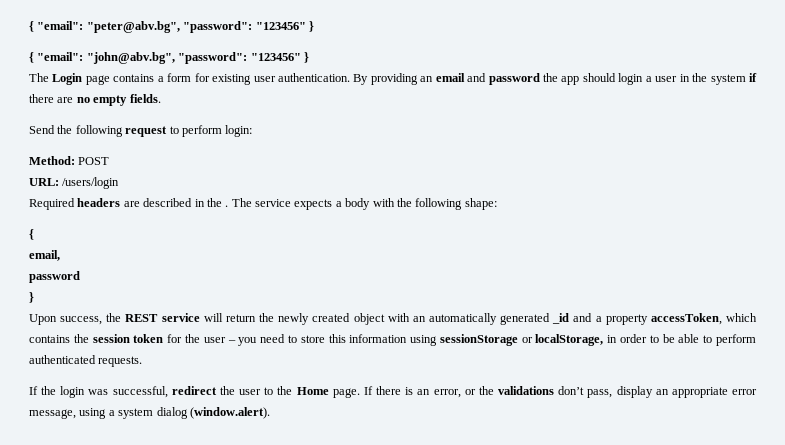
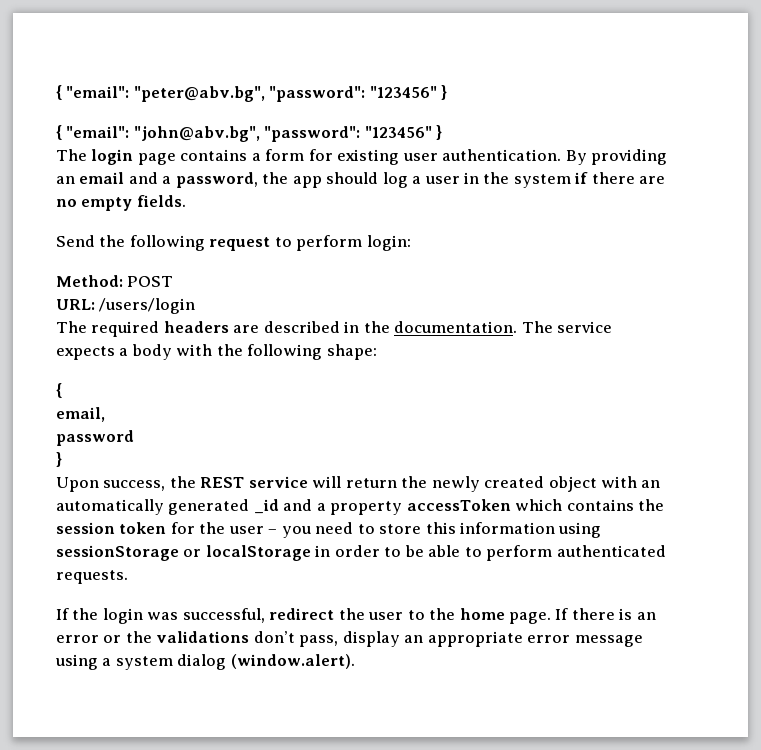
[52,73,83,85] Login -> [91,149,134,165] login
[488,73,540,85] password -> [162,172,258,188] a password,
[618,73,644,85] login -> [382,172,408,188] log
[29,198,75,210] Required -> [56,321,160,337] The required
[225,205,229,207] . -> [394,321,518,333] documentation.
[650,313,722,325] accessToken, -> [406,499,511,511] accessToken
[535,334,604,346] localStorage, -> [205,545,311,561] localStorage
[296,387,329,395] Home -> [459,608,505,620] home
[433,389,461,398] error, -> [56,635,99,643] error
[29,409,76,419] message, -> [574,635,643,647] message

